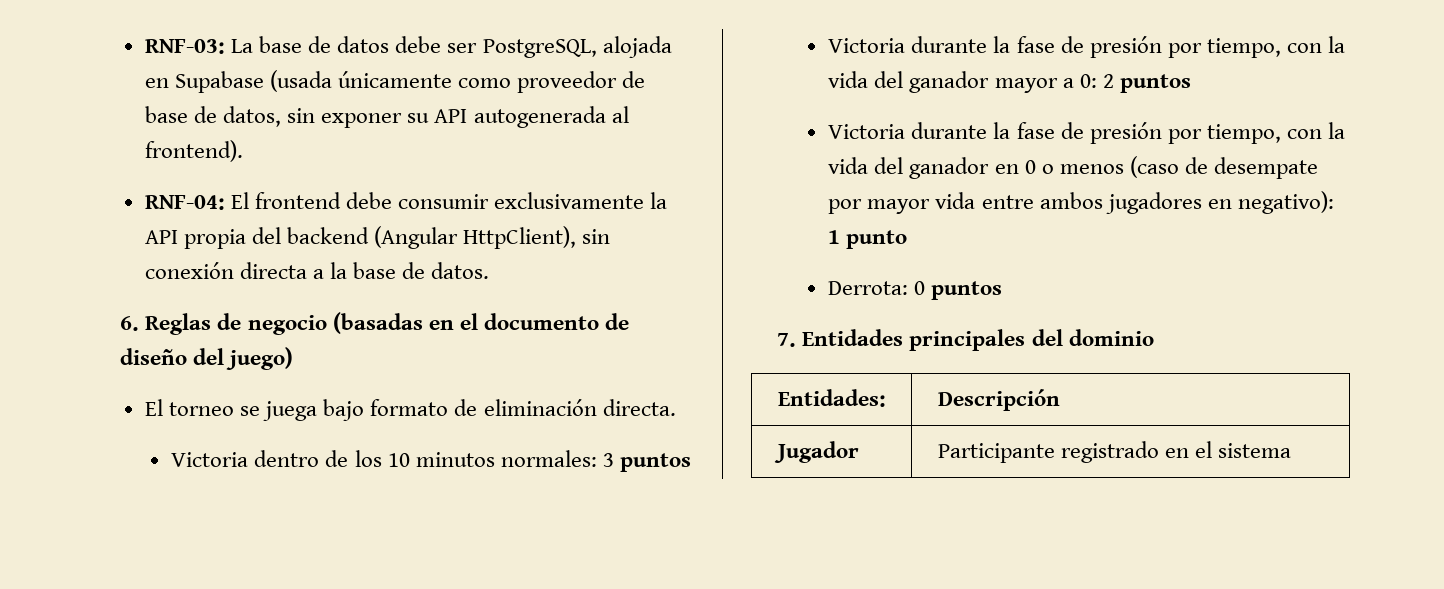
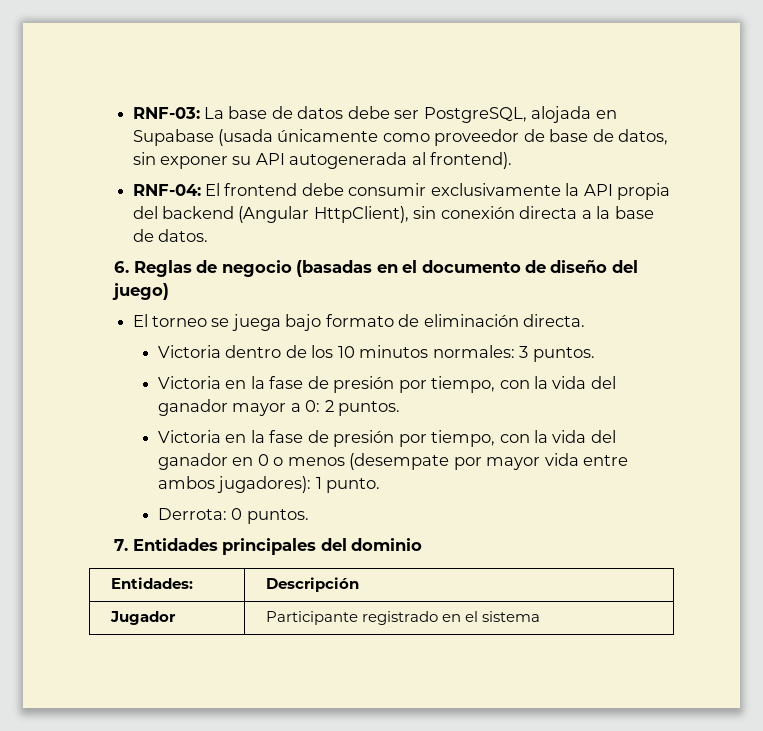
[619,453,691,472] [828,36,988,53] puntos // Victoria durante -> [532,347,595,362] [157,376,247,389] puntos. // Victoria en
[1119,74,1191,93] [828,122,988,139] puntos // Victoria durante -> [338,401,401,416] [157,430,247,443] puntos. // Victoria en
[1129,156,1319,179] (caso de desempate -> [349,453,450,470] (desempate
[1105,191,1334,214] [828,230,908,249] jugadores en negativo): 1 punto -> [217,476,381,493] jugadores): 1 punto.
[931,281,1003,300] puntos -> [246,509,309,524] puntos.

